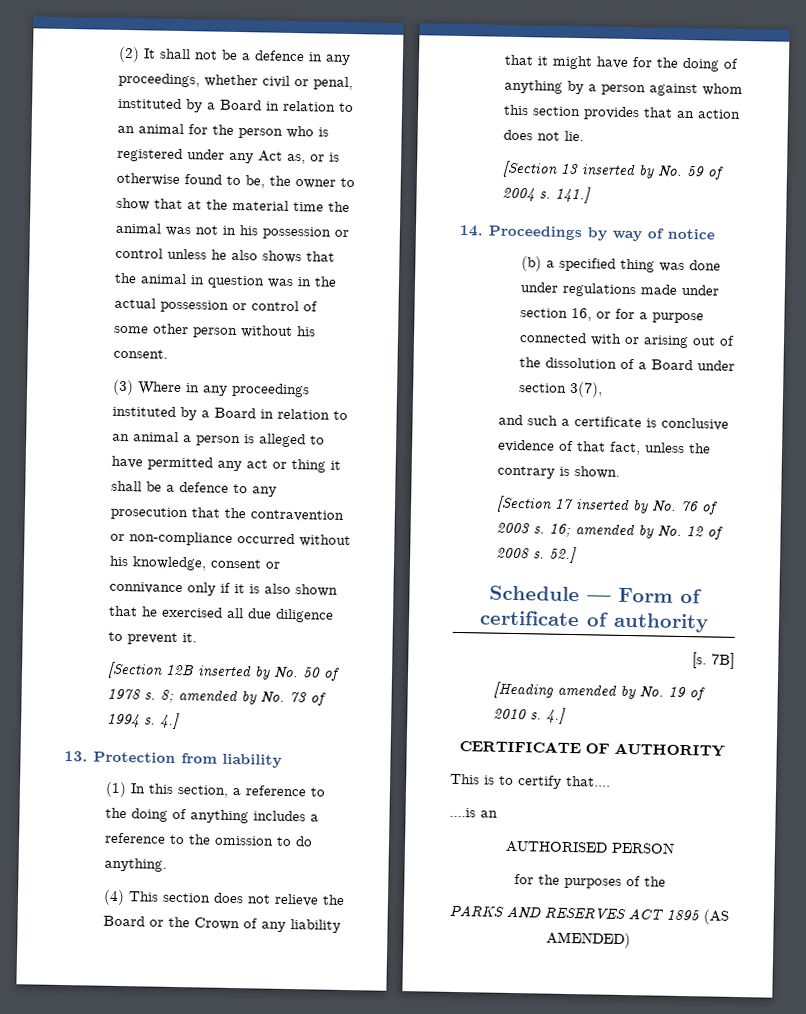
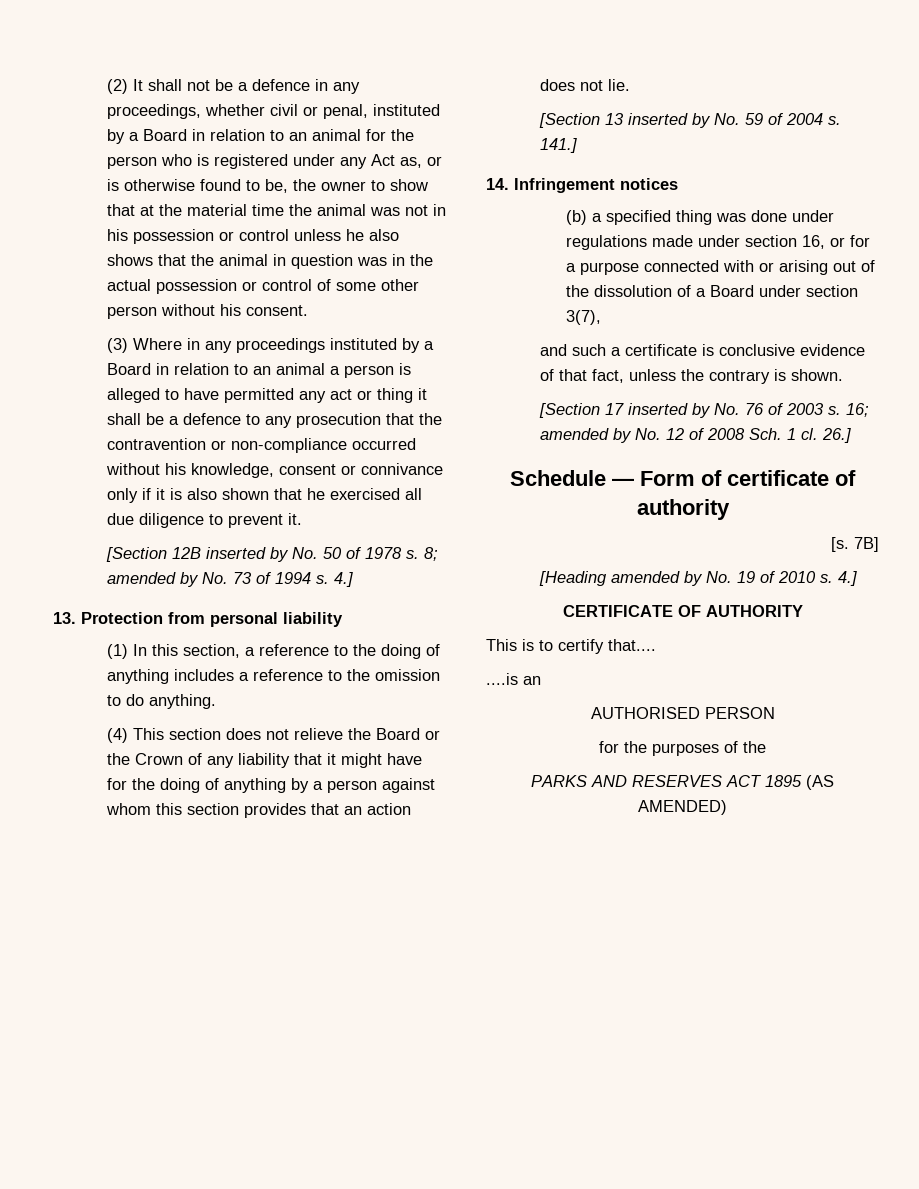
(218, 758) none -> [210,612,278,627] personal
[488,225,715,242] Proceedings by way of notice -> [514,178,678,193] Infringement notices
[532,546,577,564] s. 52.] -> [748,428,851,443] Sch. 1 cl. 26.]

